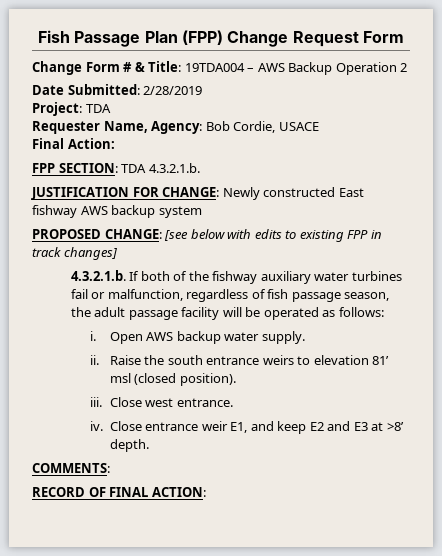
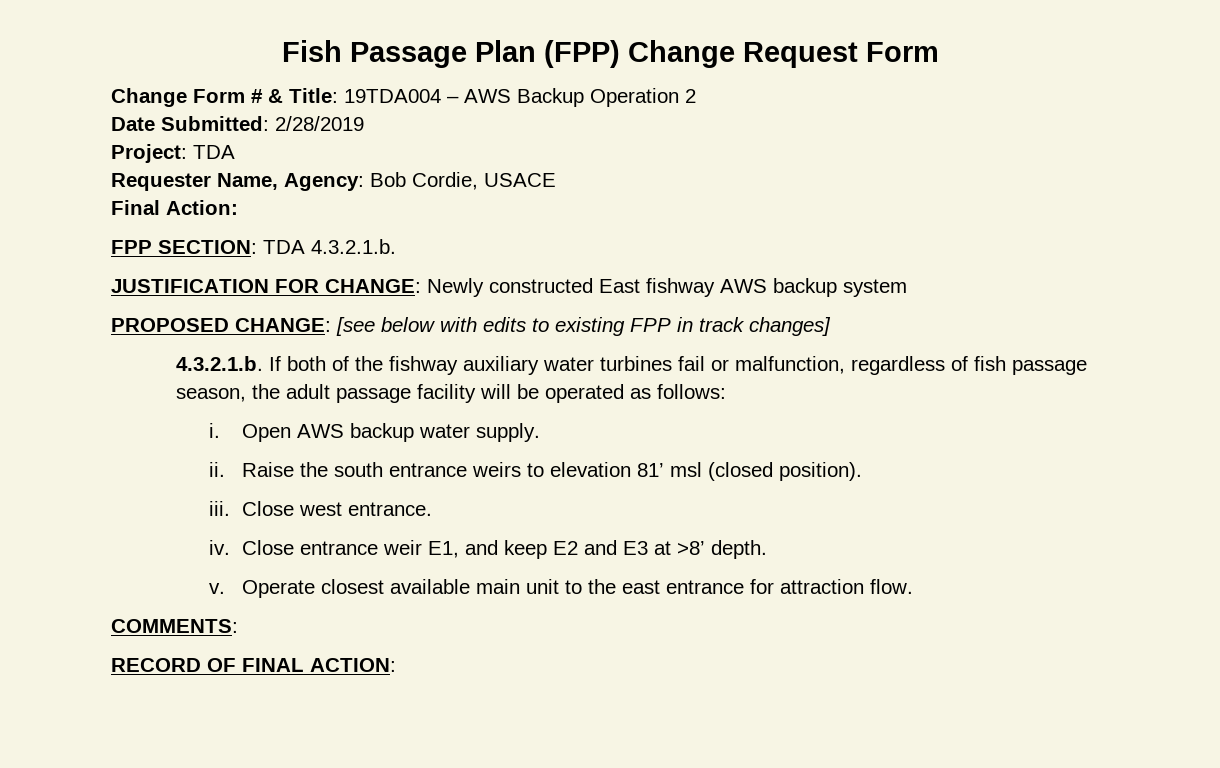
(149, 445) none -> [209,579,913,598] // v. Operate closest available main unit to the east entrance for attraction flow.

